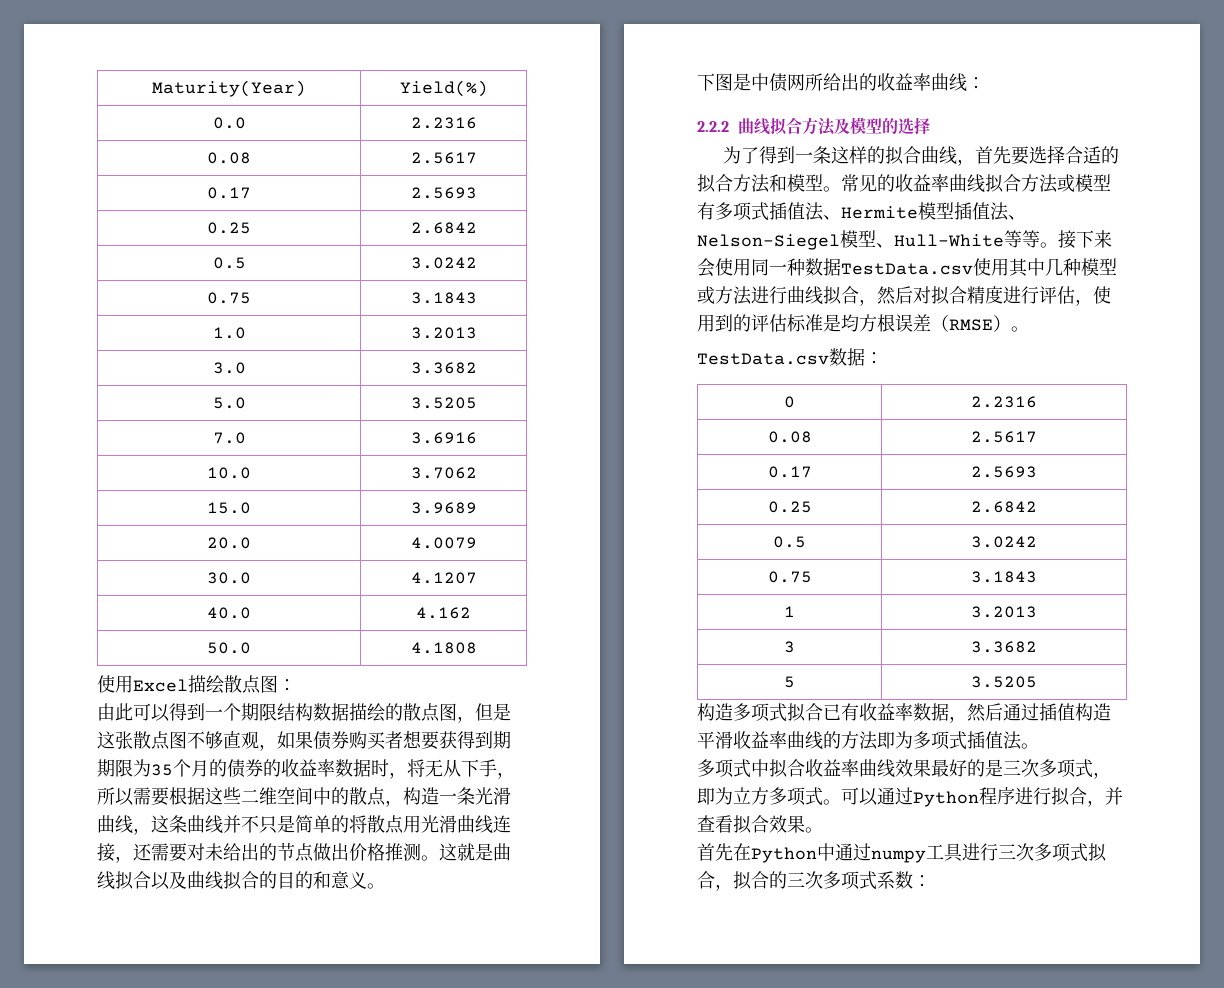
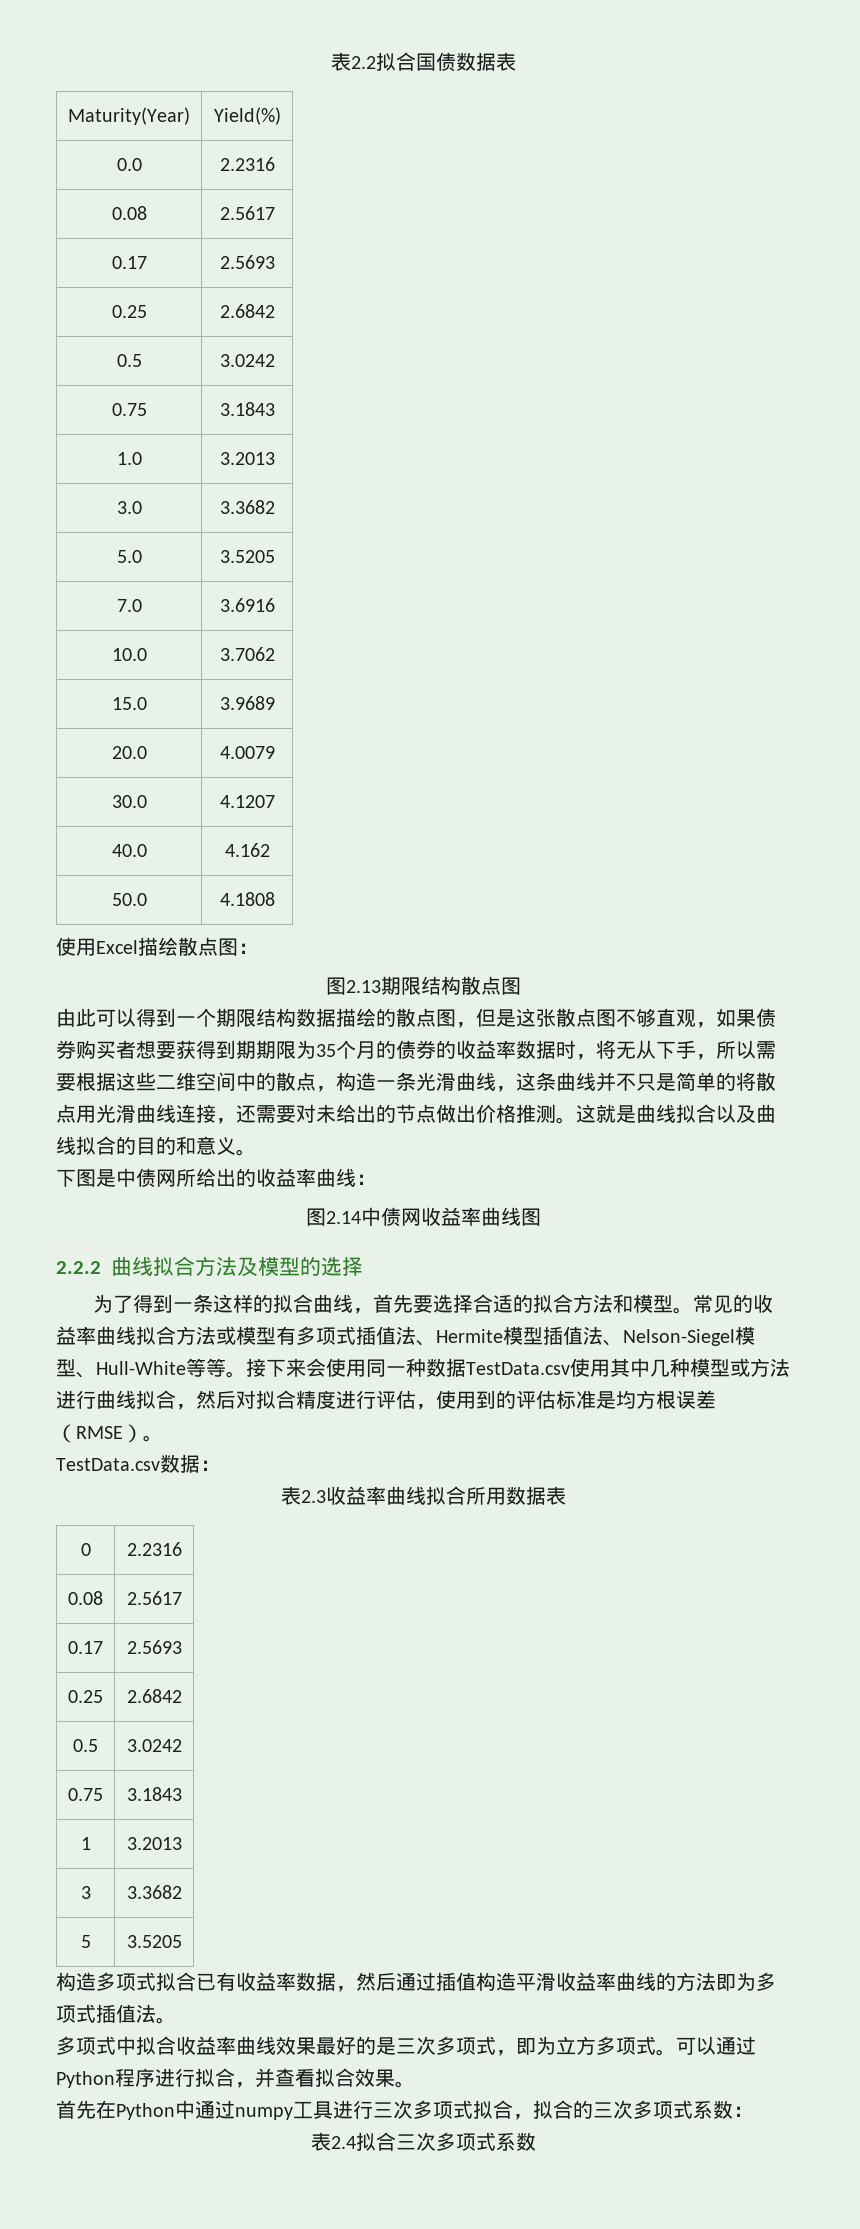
(152, 88) none -> [331,52,516,72] 表2.2拟合国债数据表 //
(296, 685) none -> [326,976,521,995] // 图2.13期限结构散点图
(985, 83) none -> [306,1207,541,1227] // 图2.14中债网收益率曲线图
(883, 358) none -> [281,1486,566,1505] // 表2.3收益率曲线拟合所用数据表
(931, 881) none -> [311,2132,536,2151] // 表2.4拟合三次多项式系数

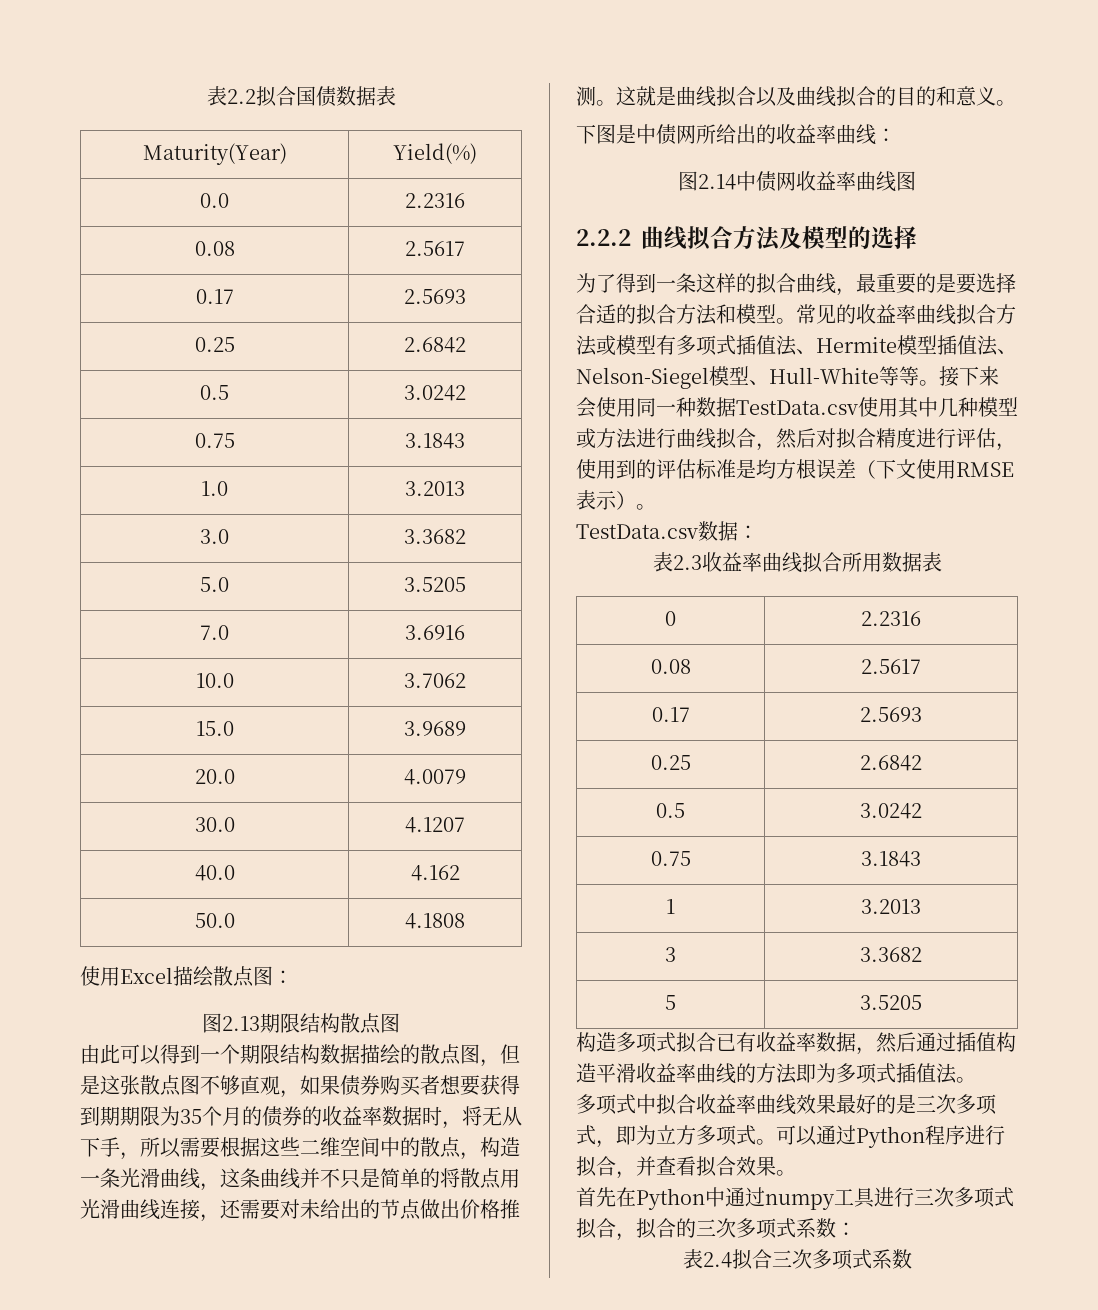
[373,1294,414,1313] 首先 -> [856,273,956,294] 最重要的是
[76,1426,123,1439] RMSE -> [876,459,1014,479] [576,490,617,510] 下文使用RMSE表示

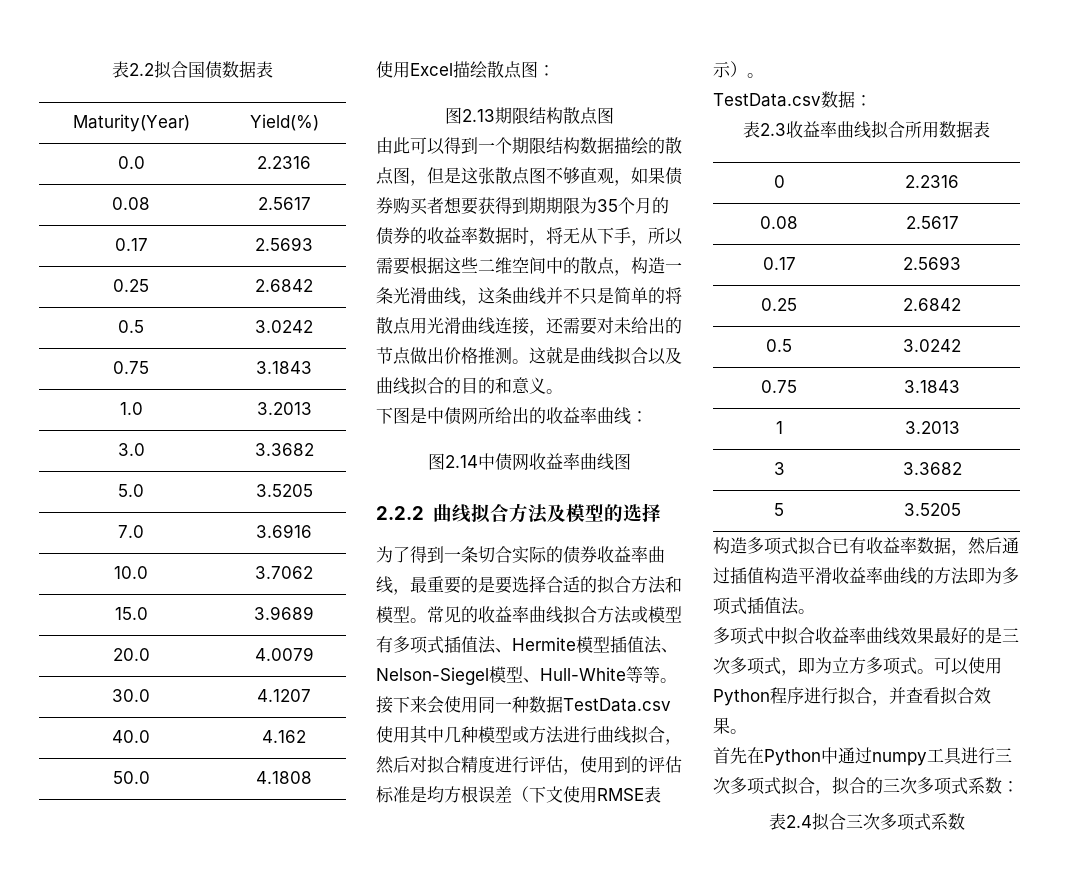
[696,273,796,294] 这样的拟合 -> [478,546,648,564] 切合实际的债券收益率
[816,1125,856,1145] 通过 -> [968,657,1002,674] 使用

